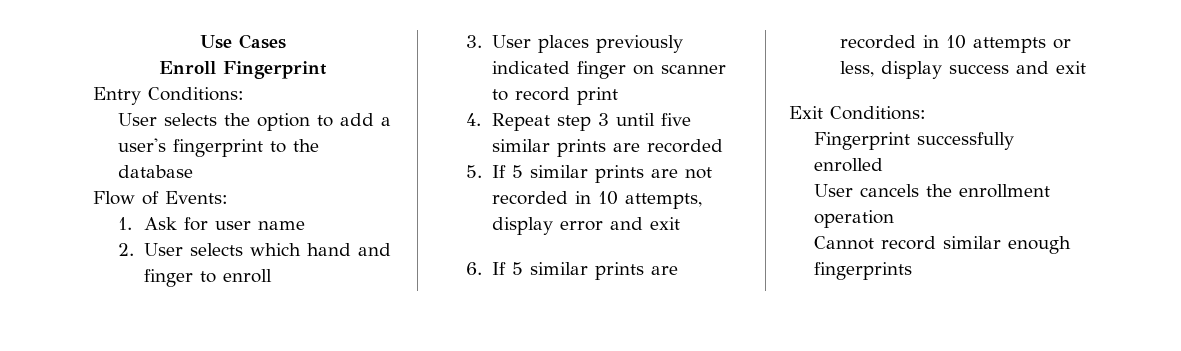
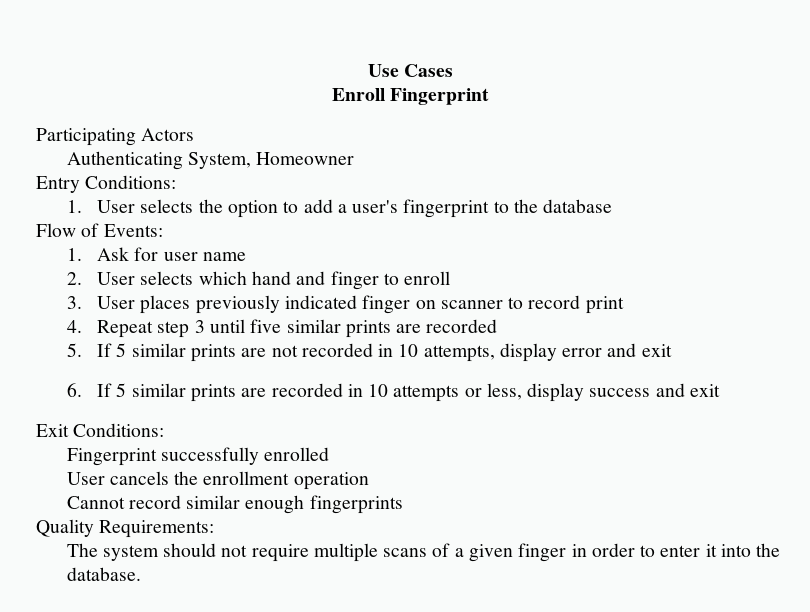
(327, 70) none -> [36,128,195,146] [66,151,355,170] // Participating Actors // Authenticating System, Homeowner
(244, 94) none -> [66,200,82,213] 1.
(913, 271) none -> [36,519,215,538] [66,543,781,562] [66,567,141,581] // Quality Requirements: // The system should not require multiple scans of a given finger in order to enter it into the database.

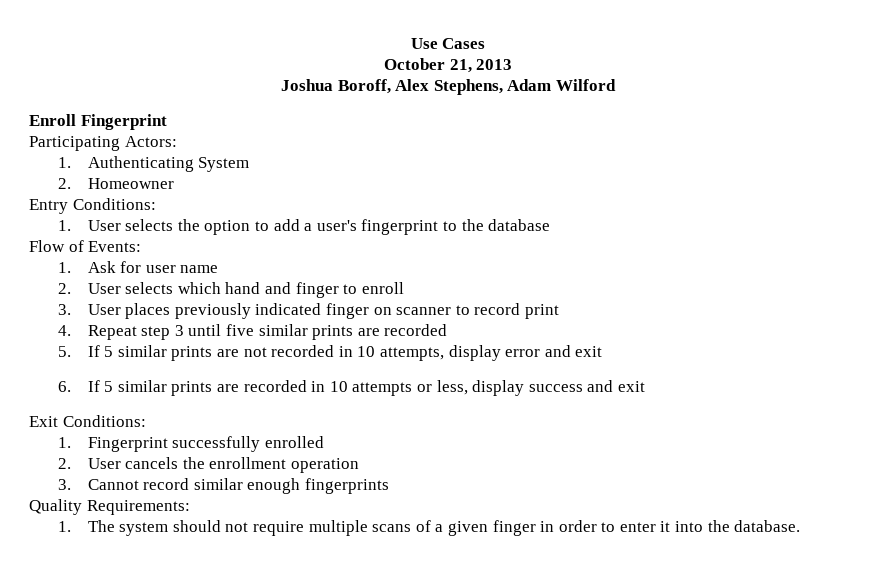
[331,88,490,105] [36,128,195,146] [66,151,251,170] Enroll Fingerprint // Participating Actors // Authenticating System, -> [383,58,513,73] [281,79,616,95] [29,114,167,130] [29,136,177,151] [58,156,250,172] [58,178,72,189] October 21, 2013 // Joshua Boroff, Alex Stephens, Adam Wilford // Enroll Fingerprint // Participating Actors: // 1. Authenticating System // 2.
(165, 430) none -> [58,437,72,448] 1.
(330, 454) none -> [58,458,72,469] 2.
(369, 481) none -> [58,479,72,490] 3.
(215, 529) none -> [58,521,72,532] 1.

